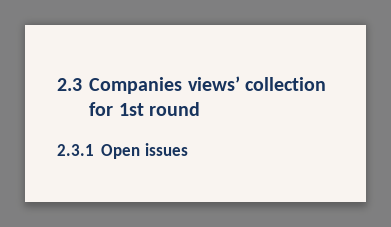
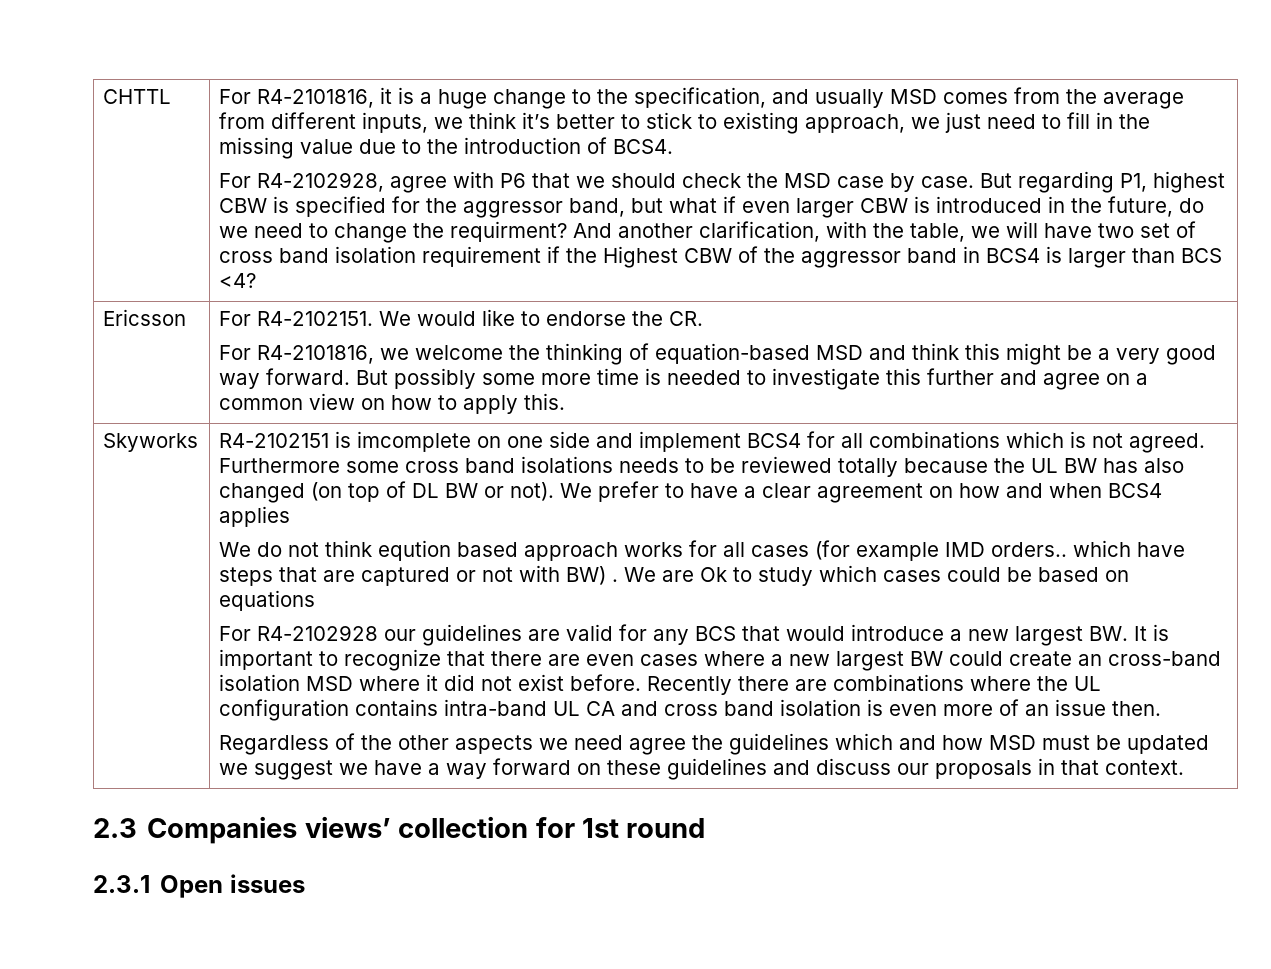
(57, 84) none -> [103,89,172,104] [219,87,1185,109] [219,112,1151,134] [219,137,674,159] [219,171,1226,193] [219,196,1205,218] [219,221,1197,243] [219,246,1223,268] [219,273,257,288] [103,309,187,326] [219,309,704,326] [219,343,1217,365] [219,368,1149,390] [219,393,566,414] [103,433,199,452] [219,431,1206,453] [219,456,1185,477] [219,481,1163,503] [219,506,291,527] [219,540,1186,561] [219,565,1130,586] [219,590,316,611] [219,624,1170,646] [219,649,1222,671] [219,674,1102,695] [219,699,1162,721] [219,733,1210,755] [219,758,1185,780] CHTTL | For R4-2101816, it is a huge change to the specification, and usually MSD comes from the average from different inputs, we think it’s better to stick to existing approach, we just need to fill in the missing value due to the introduction of BCS4. // For R4-2102928, agree with P6 that we should check the MSD case by case. But regarding P1, highest CBW is specified for the aggressor band, but what if even larger CBW is introduced in the future, do we need to change the requirment? And another clarification, with the table, we will have two set of cross band isolation requirement if the Highest CBW of the aggressor band in BCS4 is larger than BCS <4? // Ericsson | For R4-2102151. We would like to endorse the CR. // For R4-2101816, we welcome the thinking of equation-based MSD and think this might be a very good way forward. But possibly some more time is needed to investigate this further and agree on a common view on how to apply this. // Skyworks | R4-2102151 is imcomplete on one side and implement BCS4 for all combinations which is not agreed. Furthermore some cross band isolations needs to be reviewed totally because the UL BW has also changed (on top of DL BW or not). We prefer to have a clear agreement on how and when BCS4 applies // We do not think eqution based approach works for all cases (for example IMD orders.. which have steps that are captured or not with BW) . We are Ok to study which cases could be based on equations // For R4-2102928 our guidelines are valid for any BCS that would introduce a new largest BW. It is important to recognize that there are even cases where a new largest BW could create an cross-band isolation MSD where it did not exist before. Recently there are combinations where the UL configuration contains intra-band UL CA and cross band isolation is even more of an issue then. // Regardless of the other aspects we need agree the guidelines which and how MSD must be updated we suggest we have a way forward on these guidelines and discuss our proposals in that context. //

